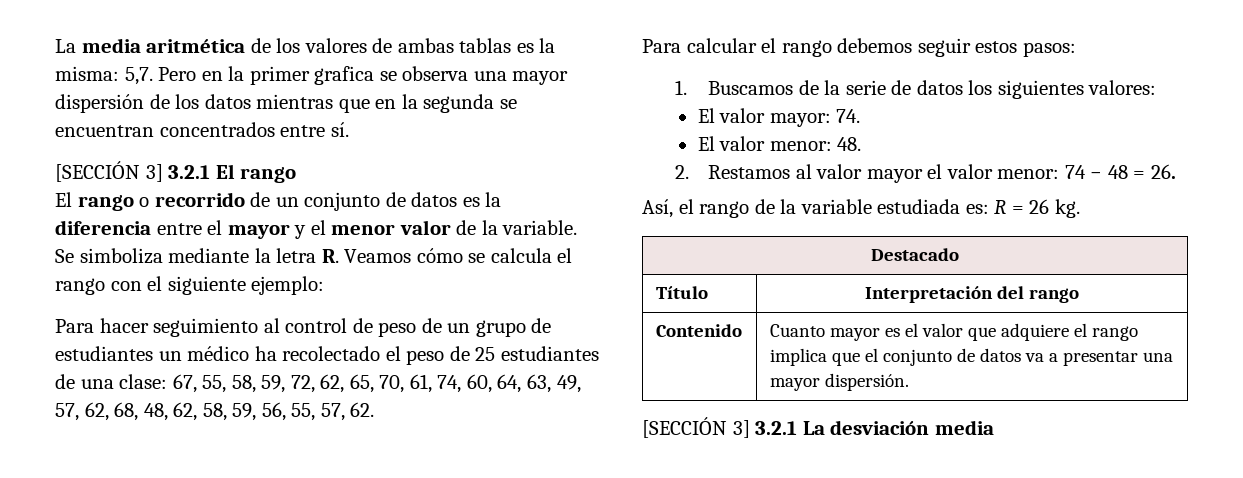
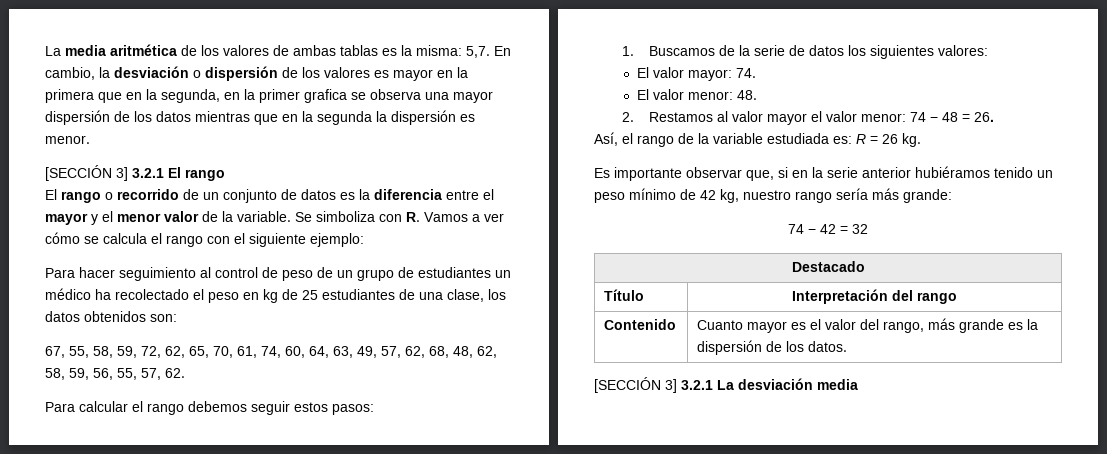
[158,67,197,81] Pero -> [494,46,511,56] [45,66,468,81] [45,89,220,103] En cambio, la desviación o dispersión de los valores es mayor en la primera que en la segunda,
[499,99,517,109] [55,122,349,137] se encuentran concentrados entre sí. -> [376,110,475,125] [45,135,90,144] la dispersión es menor.
[168,248,412,263] mediante la letra R. Veamos -> [379,212,504,222] con R. Vamos a ver
(445, 357) none -> [243,289,278,303] en kg
[119,374,168,389] clase: -> [447,289,506,302] [45,311,177,322] clase, los datos obtenidos son: //
(1080, 208) none -> [594,166,1053,181] [594,188,952,203] [788,224,868,234] // Es importante observar que, si en la serie anterior hubiéramos tenido un peso mínimo de 42 kg, nuestro rango sería más grande: // 74 − 42 = 32
[967,323,1138,341] [769,348,1173,366] [769,373,909,391] que adquiere el rango implica que el conjunto de datos va a presentar una mayor dispersión. -> [860,318,1039,333] [697,340,848,355] del rango, más grande es la dispersión de los datos.

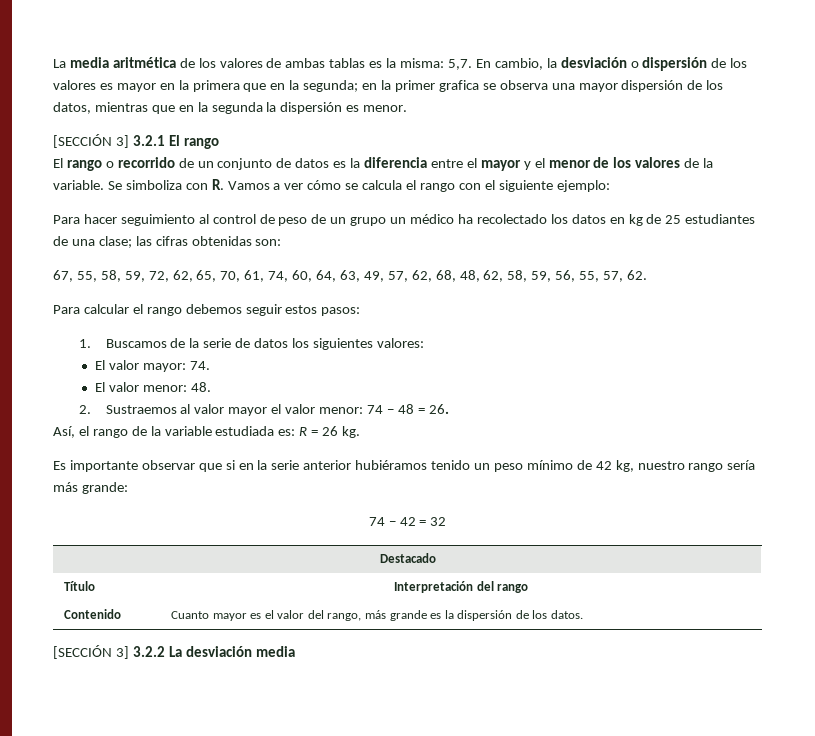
[161,89,220,103] segunda, -> [303,80,359,92] segunda;
[156,111,191,122] datos -> [53,102,91,114] datos,
[164,211,199,222] valor -> [593,157,681,168] de los valores
[398,267,491,278] de estudiantes -> (387, 221) none
[193,289,239,303] el peso -> [550,214,606,224] los datos
[447,289,506,302] [45,311,146,322] clase, los datos obtenidos -> [98,236,252,248] clase; las cifras obtenidas
[649,112,714,122] Restamos -> [105,405,177,414] Sustraemos
[746,170,774,181] que, -> [198,463,222,472] que
[681,380,713,390] 3.2.1 -> [132,646,165,657] 3.2.2

